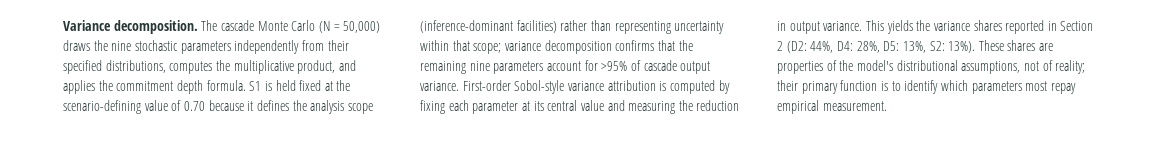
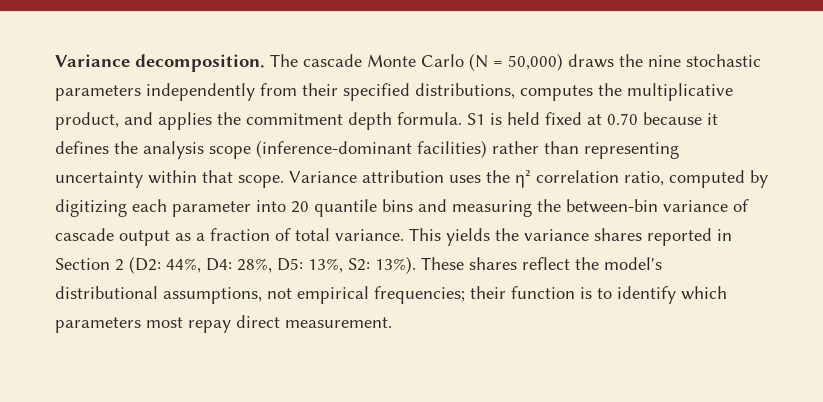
[336,80,351,91] [63,100,182,114] the scenario-defining value of -> (602, 119) none
[473,40,693,54] [420,60,711,74] [420,80,730,94] [420,100,740,114] [777,21,820,34] scope; variance decomposition confirms that the remaining nine parameters account for >95% of cascade output variance. First-order Sobol-style variance attribution is computed by fixing each parameter at its central value and measuring the reduction in output -> [238,170,768,188] [55,199,749,217] [55,228,330,246] scope. Variance attribution uses the η² correlation ratio, computed by digitizing each parameter into 20 quantile bins and measuring the between-bin variance of cascade output as a fraction of total
[1039,43,1054,51] [777,60,837,74] are properties of -> [522,257,570,270] reflect
[1042,60,1086,74] [777,80,838,94] of reality; their primary -> [297,286,506,304] empirical frequencies; their
[777,100,819,114] empirical -> [236,315,280,328] direct

